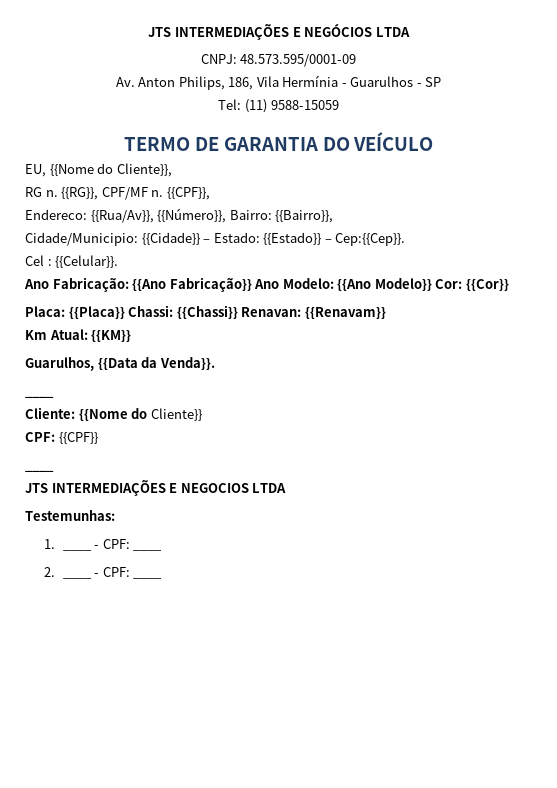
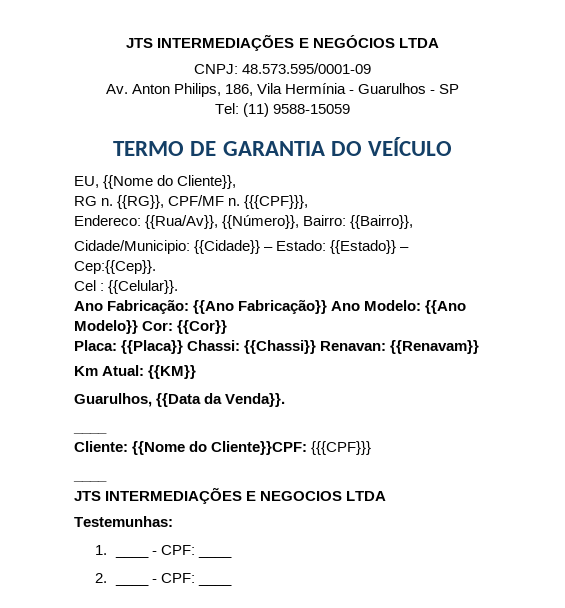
[166,187,210,200] {{CPF}}, -> [244,195,309,209] {{{CPF}}},
[150,408,202,421] [25,432,98,444] Cliente}} // CPF: {{CPF}} -> [211,441,372,455] Cliente}}CPF: {{{CPF}}}

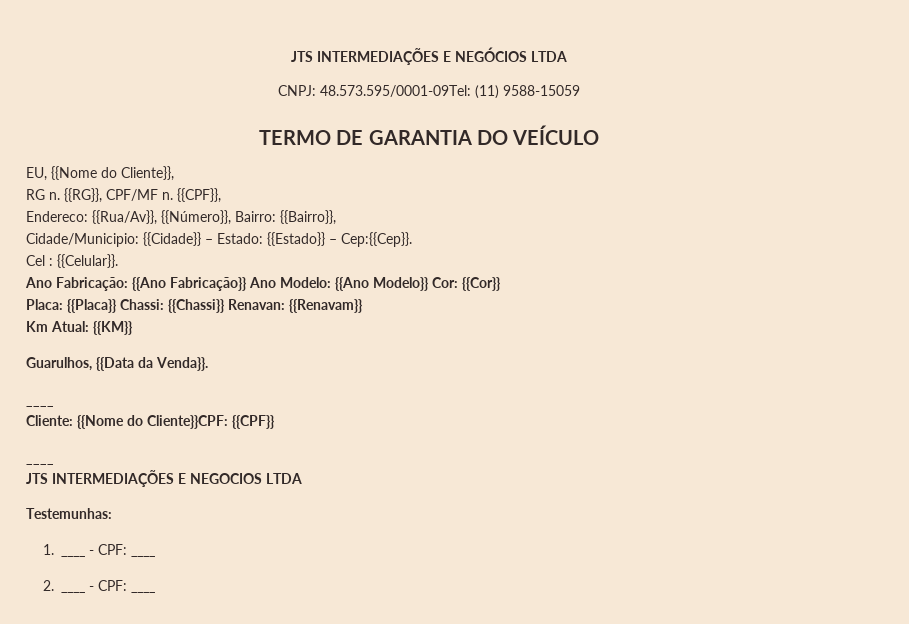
[242,63,372,74] [105,83,460,97] [214,103,239,114] 48.573.595/0001-09 // Av. Anton Philips, 186, Vila Hermínia - Guarulhos - SP // Tel: -> [320,85,471,97] 48.573.595/0001-09Tel:
[244,195,309,209] {{{CPF}}}, -> [177,188,221,203] {{CPF}},
[311,441,372,455] {{{CPF}}} -> [232,415,274,429] {{CPF}}

